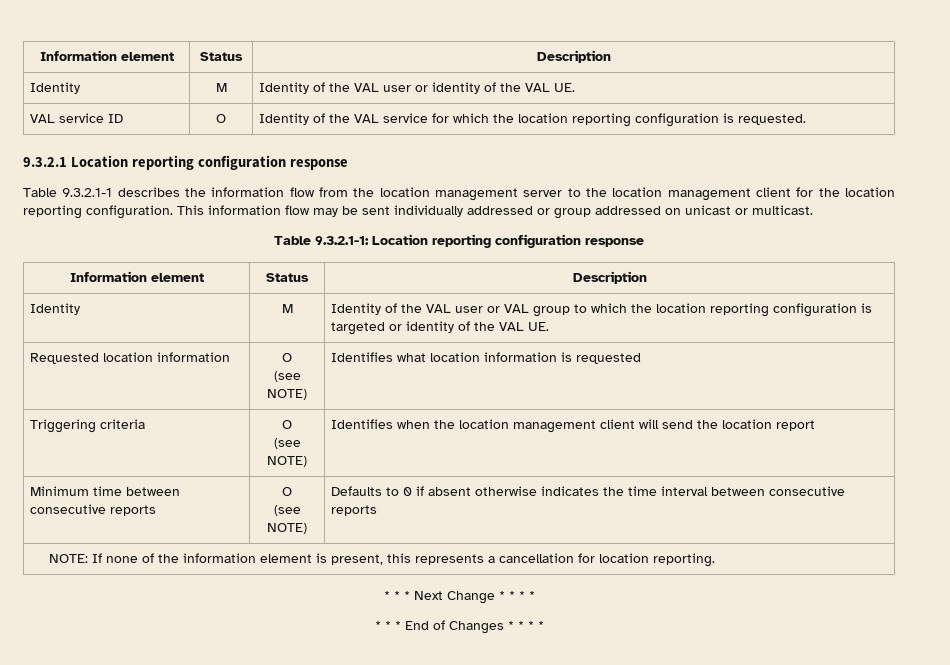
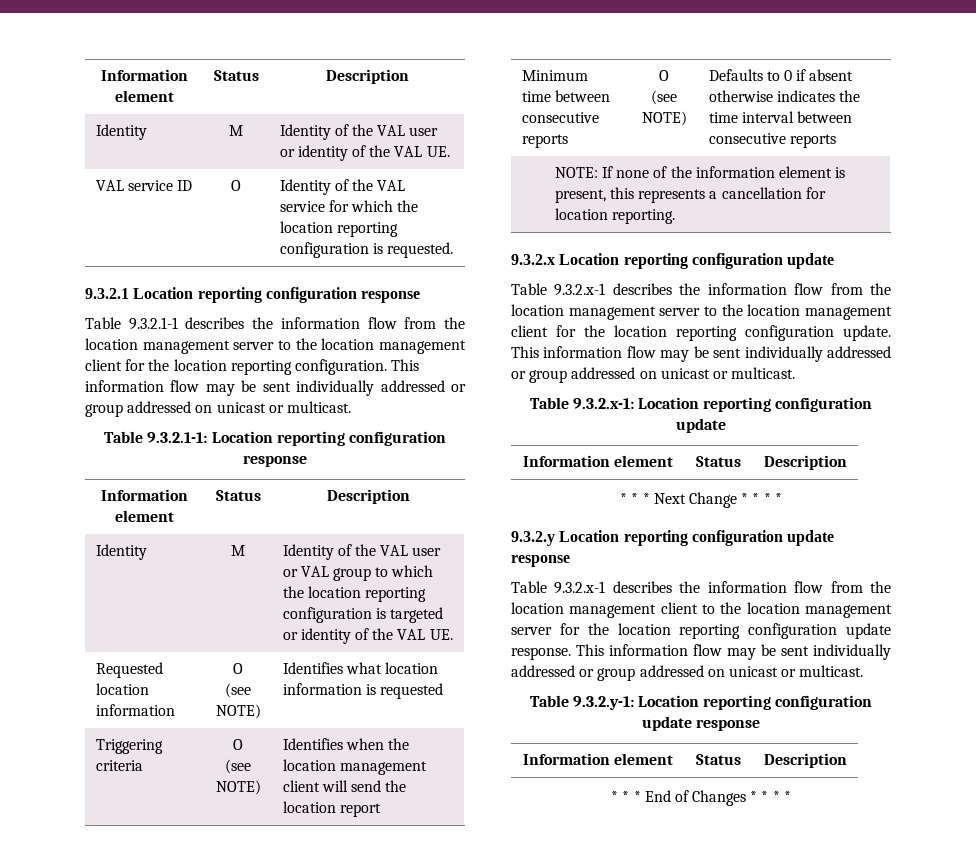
(716, 560) none -> [511,253,835,269] [511,283,891,296] [511,304,892,320] [511,325,891,341] [511,346,891,362] [511,367,796,383] [529,397,873,412] [676,418,726,433] [522,455,674,467] [696,456,741,467] [763,455,847,470] // 9.3.2.x Location reporting configuration update // Table 9.3.2.x-1 describes the information flow from the location management server to the location management client for the location reporting configuration update. This information flow may be sent individually addressed or group addressed on unicast or multicast. // Table 9.3.2.x-1: Location reporting configuration update // Information element | Status | Description
(535, 595) none -> [511,530,835,546] [511,555,570,567] [511,581,891,594] [511,602,892,618] [511,623,891,639] [511,644,891,660] [511,665,864,681] [529,695,873,710] [641,716,761,731] [522,753,674,765] [696,754,741,765] [763,753,847,768] // 9.3.2.y Location reporting configuration update response // Table 9.3.2.x-1 describes the information flow from the location management client to the location management server for the location reporting configuration update response. This information flow may be sent individually addressed or group addressed on unicast or multicast. // Table 9.3.2.y-1: Location reporting configuration update response // Information element | Status | Description

